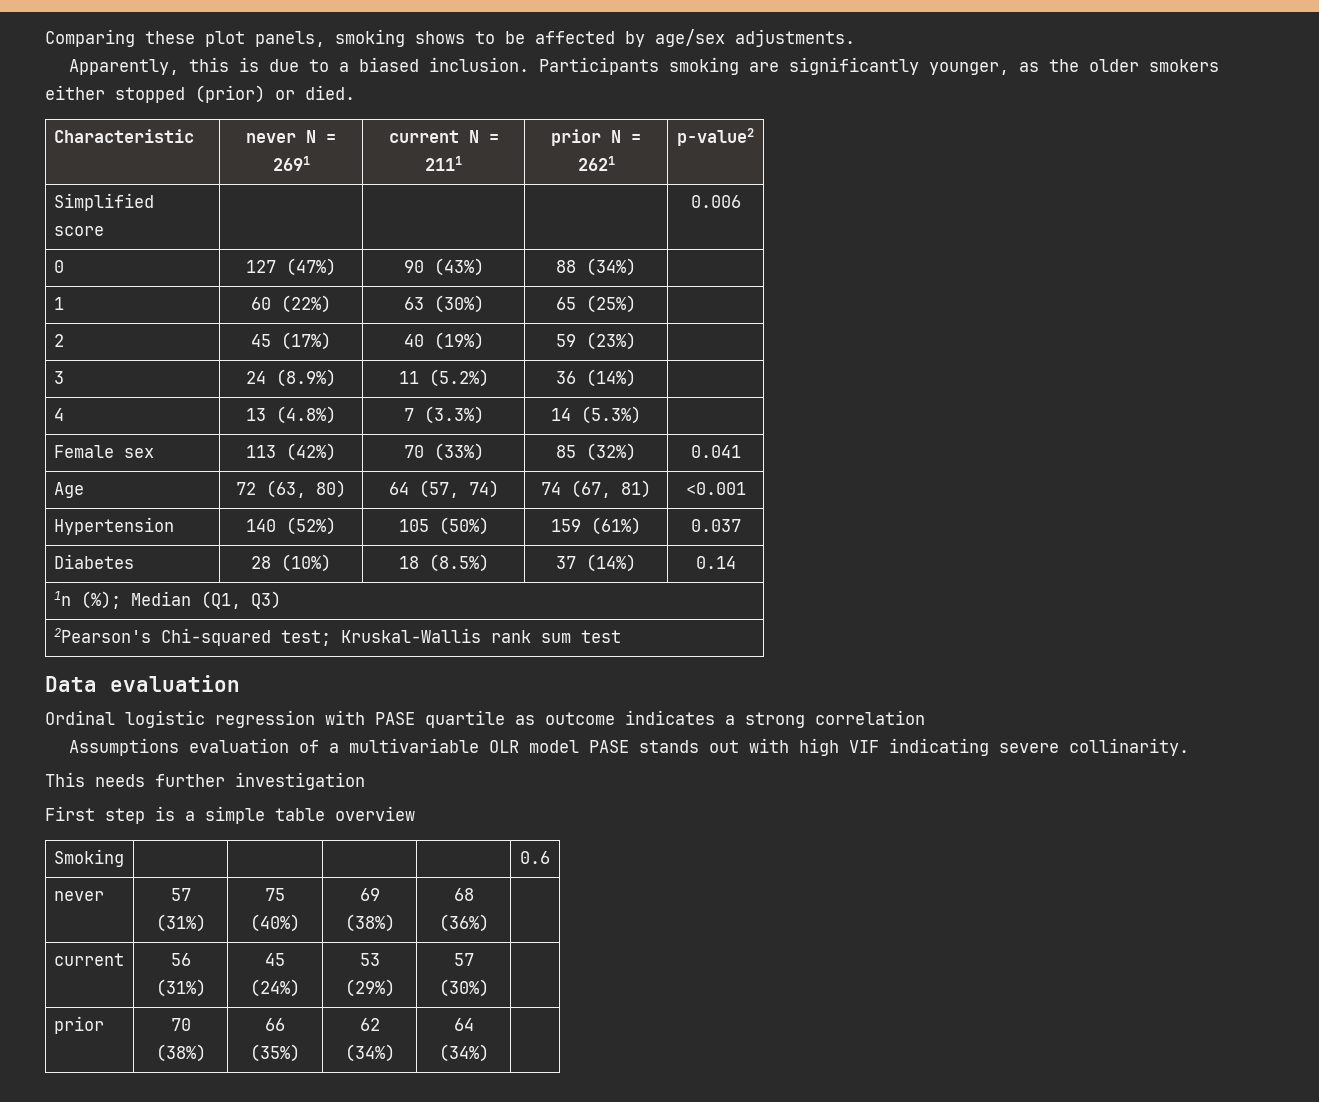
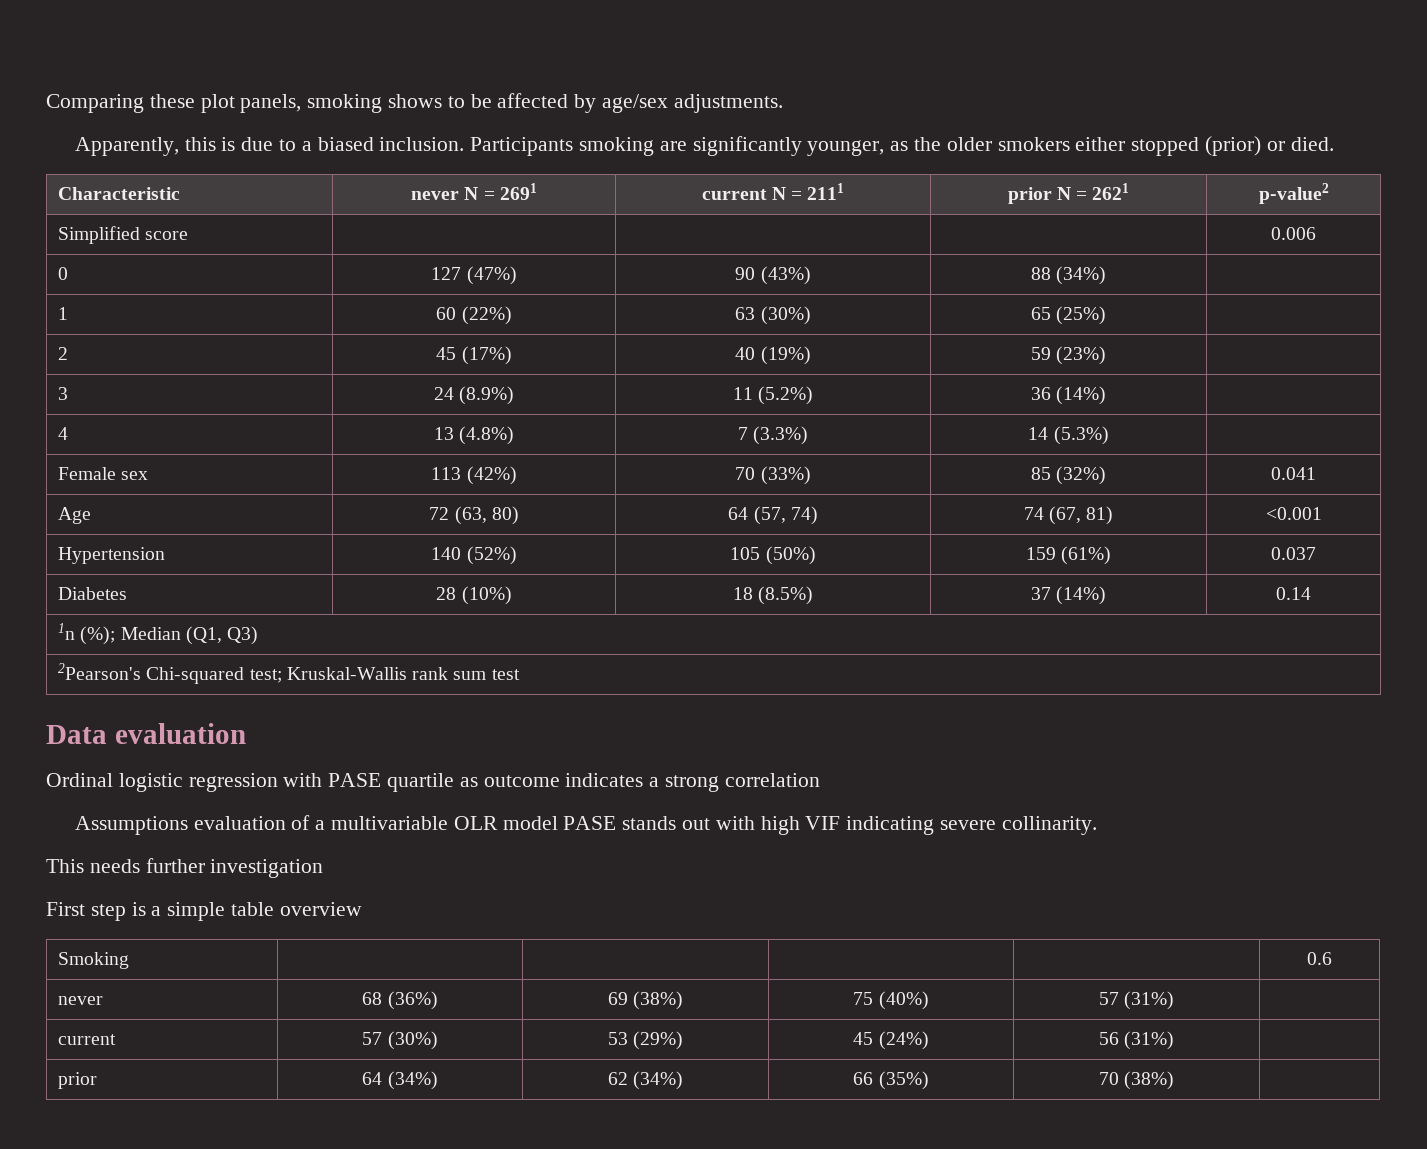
[170,888,191,901] [155,914,206,932] [265,888,285,901] [250,914,300,932] [359,888,380,901] [344,914,395,932] [453,888,474,901] [438,914,489,932] [53,953,124,966] [170,953,191,966] [155,979,206,997] [265,953,285,966] [250,979,300,997] [359,953,380,966] [344,979,395,997] [453,953,474,966] [438,979,489,997] [53,1016,104,1034] [170,1018,191,1031] [155,1044,206,1062] [265,1018,285,1031] [250,1044,300,1062] [359,1018,380,1031] [344,1044,395,1062] [453,1018,474,1031] [438,1044,489,1062] 57 (31%) | 75 (40%) | 69 (38%) | 68 (36%) | // current | 56 (31%) | 45 (24%) | 53 (29%) | 57 (30%) | // prior | 70 (38%) | 66 (35%) | 62 (34%) | 64 (34%) -> [362,991,438,1010] [607,991,684,1010] [853,991,929,1010] [1098,991,1175,1010] [57,1034,116,1045] [362,1031,438,1050] [607,1031,684,1050] [853,1031,929,1050] [1098,1031,1175,1050] [57,1072,97,1089] [362,1071,438,1090] [607,1071,684,1090] [853,1071,929,1090] [1098,1071,1175,1090] 68 (36%) | 69 (38%) | 75 (40%) | 57 (31%) | // current | 57 (30%) | 53 (29%) | 45 (24%) | 56 (31%) | // prior | 64 (34%) | 62 (34%) | 66 (35%) | 70 (38%)

